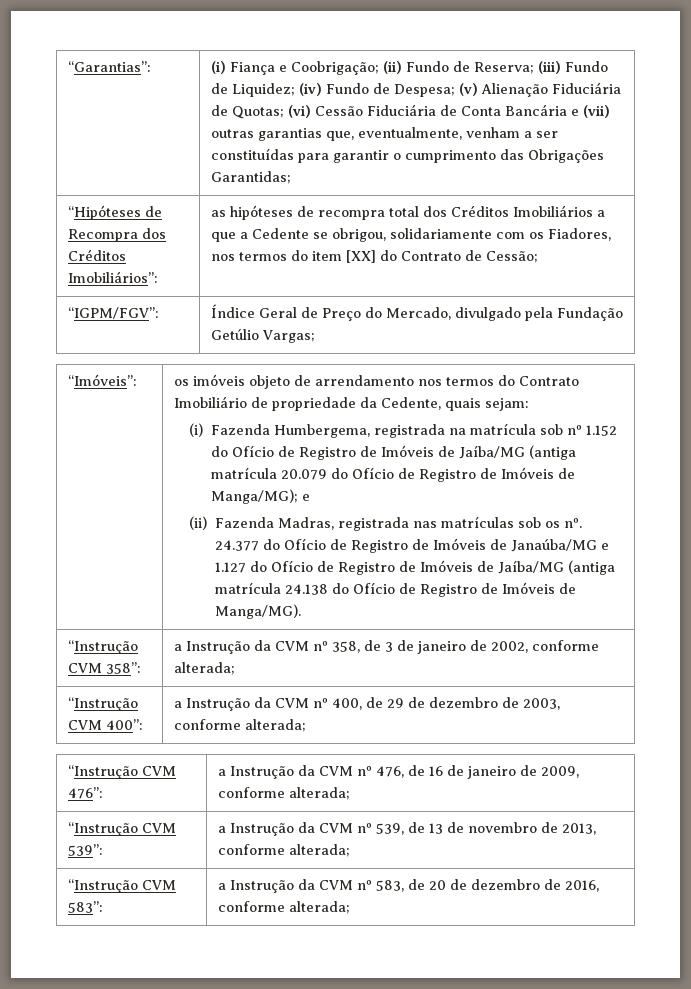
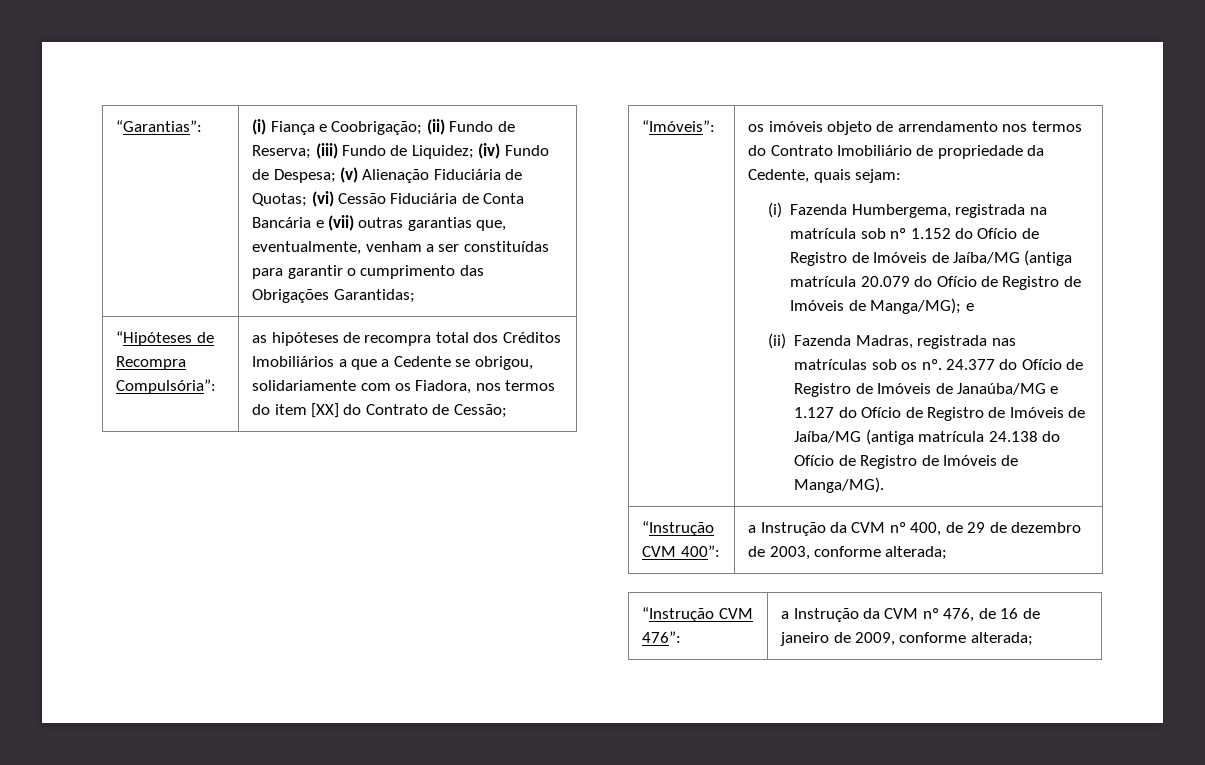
[141,228,166,239] [67,249,126,261] [67,271,158,283] dos Créditos Imobiliários”: -> [116,379,217,394] Compulsória”:
[547,228,611,241] Fiadores, -> [415,380,472,394] Fiadora,
[67,307,159,319] [210,304,623,321] [210,329,315,343] // “IGPM/FGV”: | Índice Geral de Preço do Mercado, divulgado pela Fundação Getúlio Vargas; -> (507, 411) none
[67,640,138,654] [67,662,141,674] [173,640,599,654] [173,662,235,675] // “Instrução CVM 358”: | a Instrução da CVM nº 358, de 3 de janeiro de 2002, conforme alterada; -> (885, 485) none
[67,822,176,836] [67,844,103,856] [217,822,596,836] [217,844,350,857] [67,879,176,893] [67,901,103,913] [217,879,599,893] [217,901,350,914] // “Instrução CVM 539”: | a Instrução da CVM nº 539, de 13 de novembro de 2013, conforme alterada; // “Instrução CVM 583”: | a Instrução da CVM nº 583, de 20 de dezembro de 2016, conforme alterada; -> (1033, 639) none

